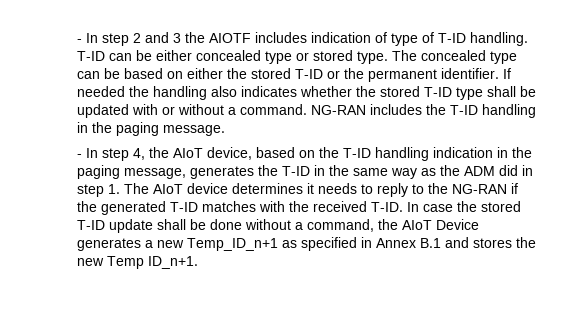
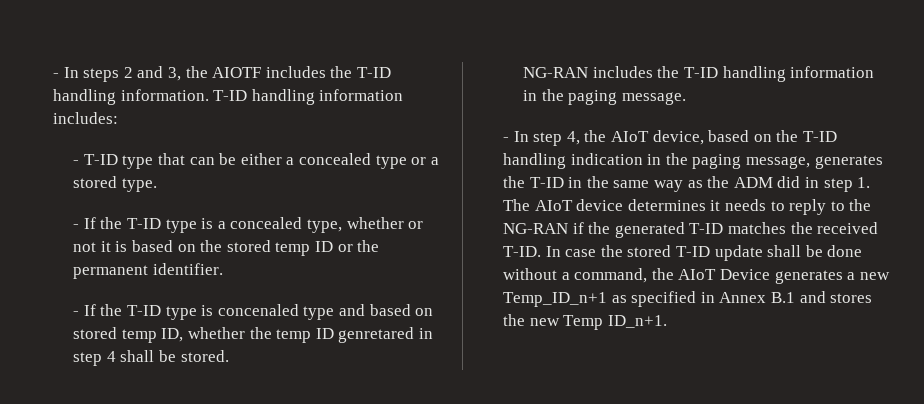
[76,33,129,46] - In step -> [53,67,120,82] - In steps
[172,33,181,43] 3 -> [168,67,182,81] 3,
[310,32,528,46] [76,51,105,61] indication of type of T-ID handling. T-ID -> [330,66,391,78] [53,89,404,105] [53,112,119,124] [73,153,185,169] the T-ID handling information. T-ID handling information includes: // - T-ID type that
(192, 55) none -> [286,157,295,165] a
(309, 56) none -> [430,157,439,165] a
[391,50,517,64] [76,68,323,79] The concealed type can be based on either the stored T-ID -> [73,217,424,233] [73,240,333,256] // - If the T-ID type is a concealed type, whether or not it is based on the stored temp ID
[502,68,511,79] [76,86,536,100] [76,104,307,118] If needed the handling also indicates whether the stored T-ID type shall be updated with or without a command. -> [73,304,434,320] [73,327,433,343] [73,350,229,366] // - If the T-ID type is concenaled type and based on stored temp ID, whether the temp ID genretared in step 4 shall be stored. //
(536, 111) none -> [790,66,875,78] information
[258,201,285,212] with -> (787, 228) none

